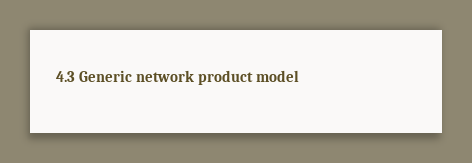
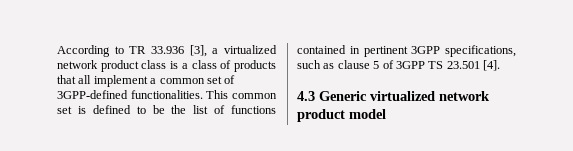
(56, 76) none -> [57,45,277,57] [57,60,276,72] [57,75,236,87] [57,90,277,99] [57,105,276,114] [297,45,516,57] [297,60,500,71] According to TR 33.936 [3], a virtualized network product class is a class of products that all implement a common set of 3GPP-defined functionalities. This common set is defined to be the list of functions contained in pertinent 3GPP specifications, such as clause 5 of 3GPP TS 23.501 [4]. //
(132, 76) none -> [370,91,435,101] virtualized

